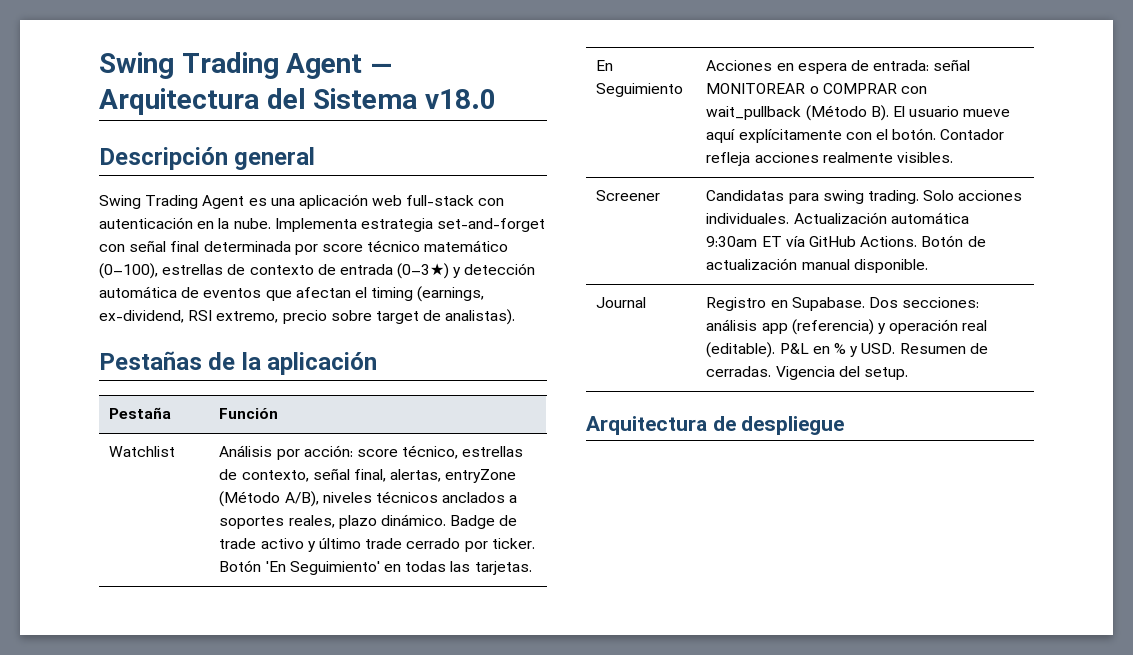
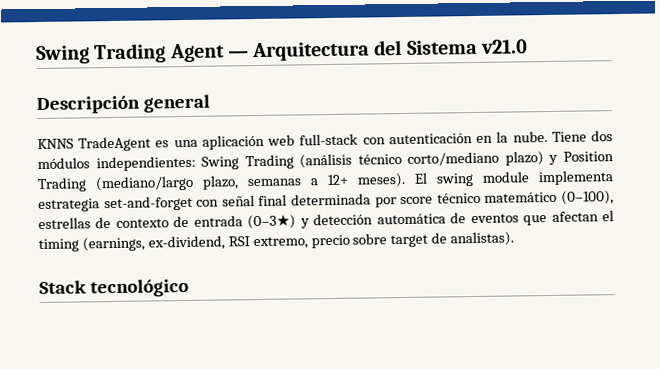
[424,89,496,109] v18.0 -> [480,39,528,54] v21.0
[99,195,245,209] Swing Trading Agent -> [37,136,152,152] KNNS TradeAgent
[274,218,357,232] Implementa -> [551,130,613,142] [37,151,614,172] [37,170,614,193] Tiene dos módulos independientes: Swing Trading (análisis técnico corto/mediano plazo) y Position Trading (mediano/largo plazo, semanas a 12+ meses). El swing module implementa
[99,351,378,375] [109,407,172,419] [219,408,279,419] [109,446,176,457] [219,445,524,460] [219,468,517,483] [219,491,518,507] [219,514,518,529] [219,538,535,552] [219,560,532,575] [596,60,614,71] [596,83,684,97] [706,59,971,74] [706,83,928,94] [706,105,1011,121] [706,128,1005,143] [706,152,954,166] [596,190,661,201] [706,190,1023,204] [706,212,969,224] [706,235,986,247] [706,258,928,273] [596,297,647,308] [706,297,980,311] [706,319,988,335] [706,342,988,358] [706,366,909,380] [586,416,845,435] Pestañas de la aplicación // Pestaña | Función // Watchlist | Análisis por acción: score técnico, estrellas de contexto, señal final, alertas, entryZone (Método A/B), niveles técnicos anclados a soportes reales, plazo dinámico. Badge de trade activo y último trade cerrado por ticker. Botón 'En Seguimiento' en todas las tarjetas. // En Seguimiento | Acciones en espera de entrada: señal MONITOREAR o COMPRAR con wait_pullback (Método B). El usuario mueve aquí explícitamente con el botón. Contador refleja acciones realmente visibles. // Screener | Candidatas para swing trading. Solo acciones individuales. Actualización automática 9:30am ET vía GitHub Actions. Botón de actualización manual disponible. // Journal | Registro en Supabase. Dos secciones: análisis app (referencia) y operación real (editable). P&L en % y USD. Resumen de cerradas. Vigencia del setup. // Arquitectura de despliegue -> [39,278,189,298] Stack tecnológico

